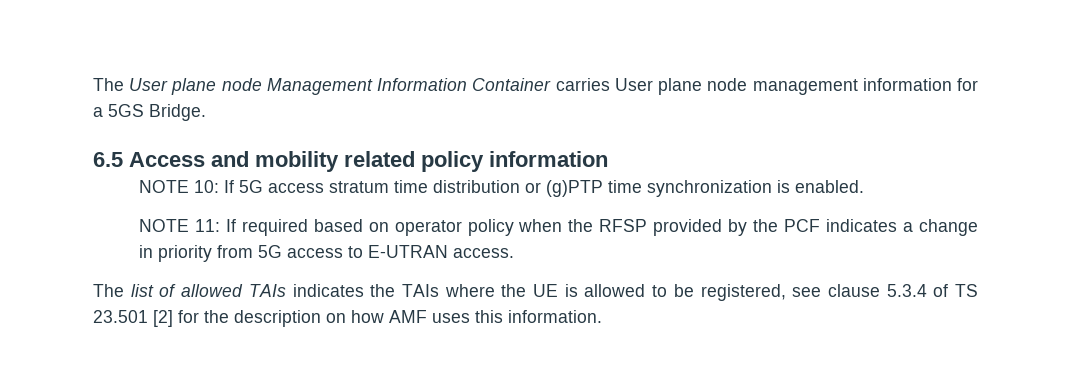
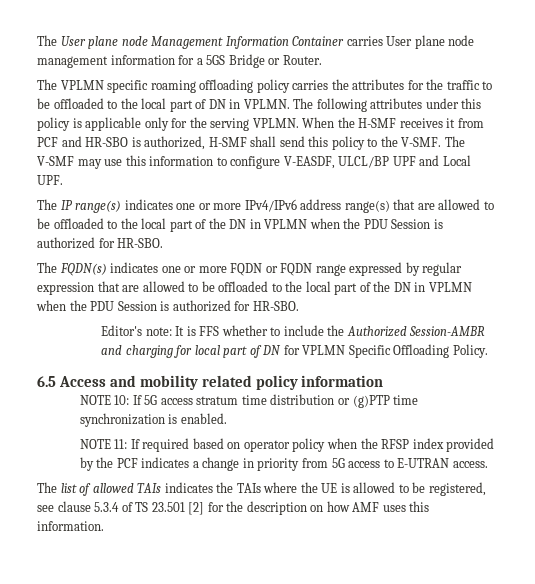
[149,104,206,121] Bridge. -> [228,54,322,68] [37,79,493,93] [37,98,482,112] [37,117,484,131] [37,136,465,150] [37,155,471,169] [37,175,63,185] [37,199,494,213] [37,218,443,232] [37,237,164,249] [37,262,463,276] [37,281,472,295] [36,300,299,312] [101,325,486,337] [101,344,488,358] Bridge or Router. // The VPLMN specific roaming offloading policy carries the attributes for the traffic to be offloaded to the local part of DN in VPLMN. The following attributes under this policy is applicable only for the serving VPLMN. When the H-SMF receives it from PCF and HR-SBO is authorized, H-SMF shall send this policy to the V-SMF. The V-SMF may use this information to configure V-EASDF, ULCL/BP UPF and Local UPF. // The IP range(s) indicates one or more IPv4/IPv6 address range(s) that are allowed to be offloaded to the local part of the DN in VPLMN when the PDU Session is authorized for HR-SBO. // The FQDN(s) indicates one or more FQDN or FQDN range expressed by regular expression that are allowed to be offloaded to the local part of the DN in VPLMN when the PDU Session is authorized for HR-SBO. // Editor's note: It is FFS whether to include the Authorized Session-AMBR and charging for local part of DN for VPLMN Specific Offloading Policy.
(648, 225) none -> [412,438,444,449] index

